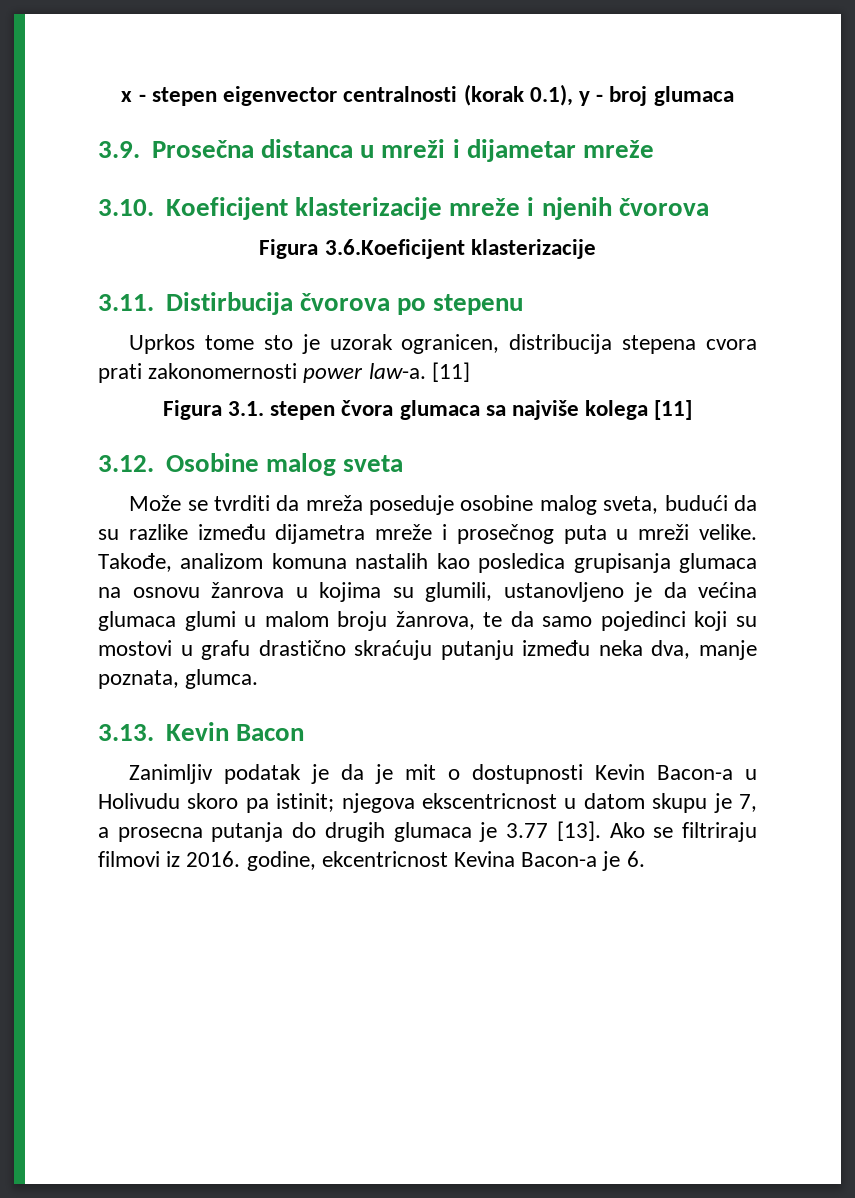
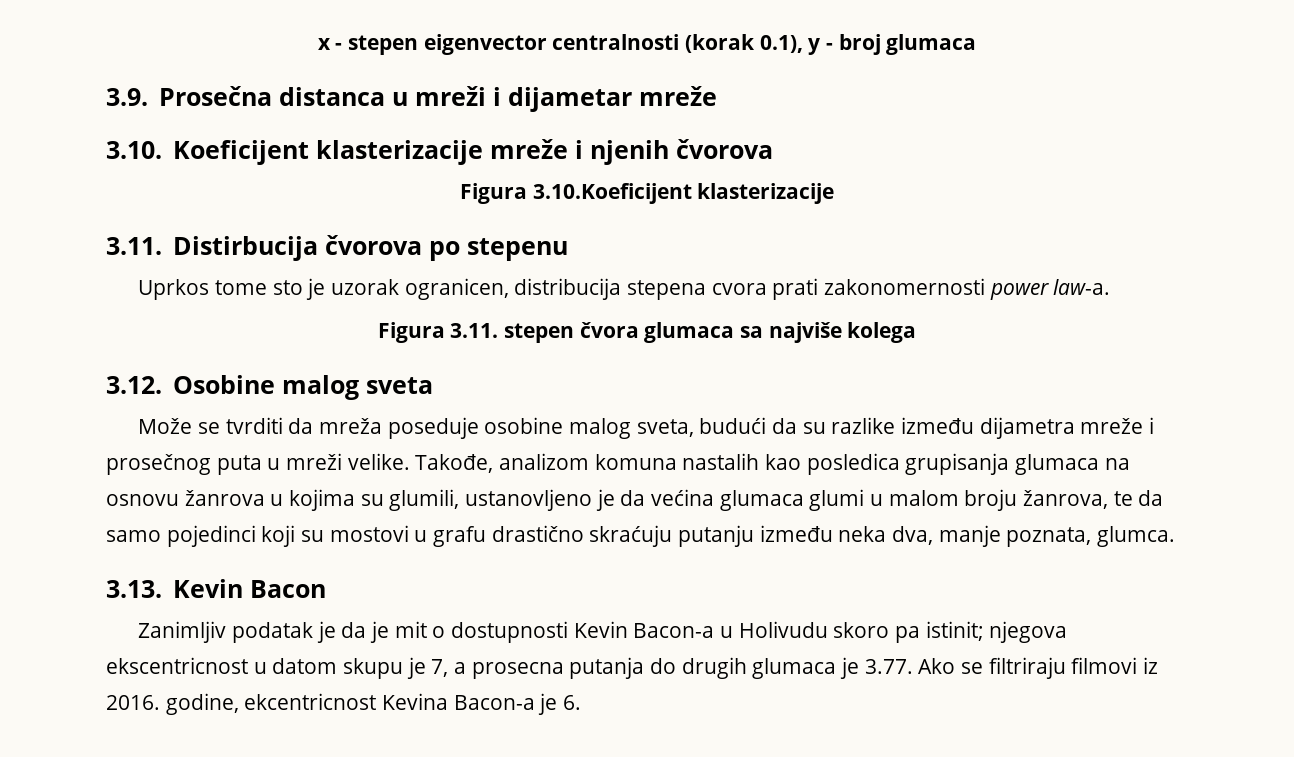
[324,239,465,259] 3.6.Koeficijent -> [532,183,692,204] 3.10.Koeficijent
[431,362,470,382] [162,400,264,420] [11] // Figura 3.1. -> [377,322,499,343] // Figura 3.11.
[654,400,693,420] [11] -> (917, 332) none
[506,821,601,841] 3.77 [13]. -> [864,659,913,674] 3.77.

